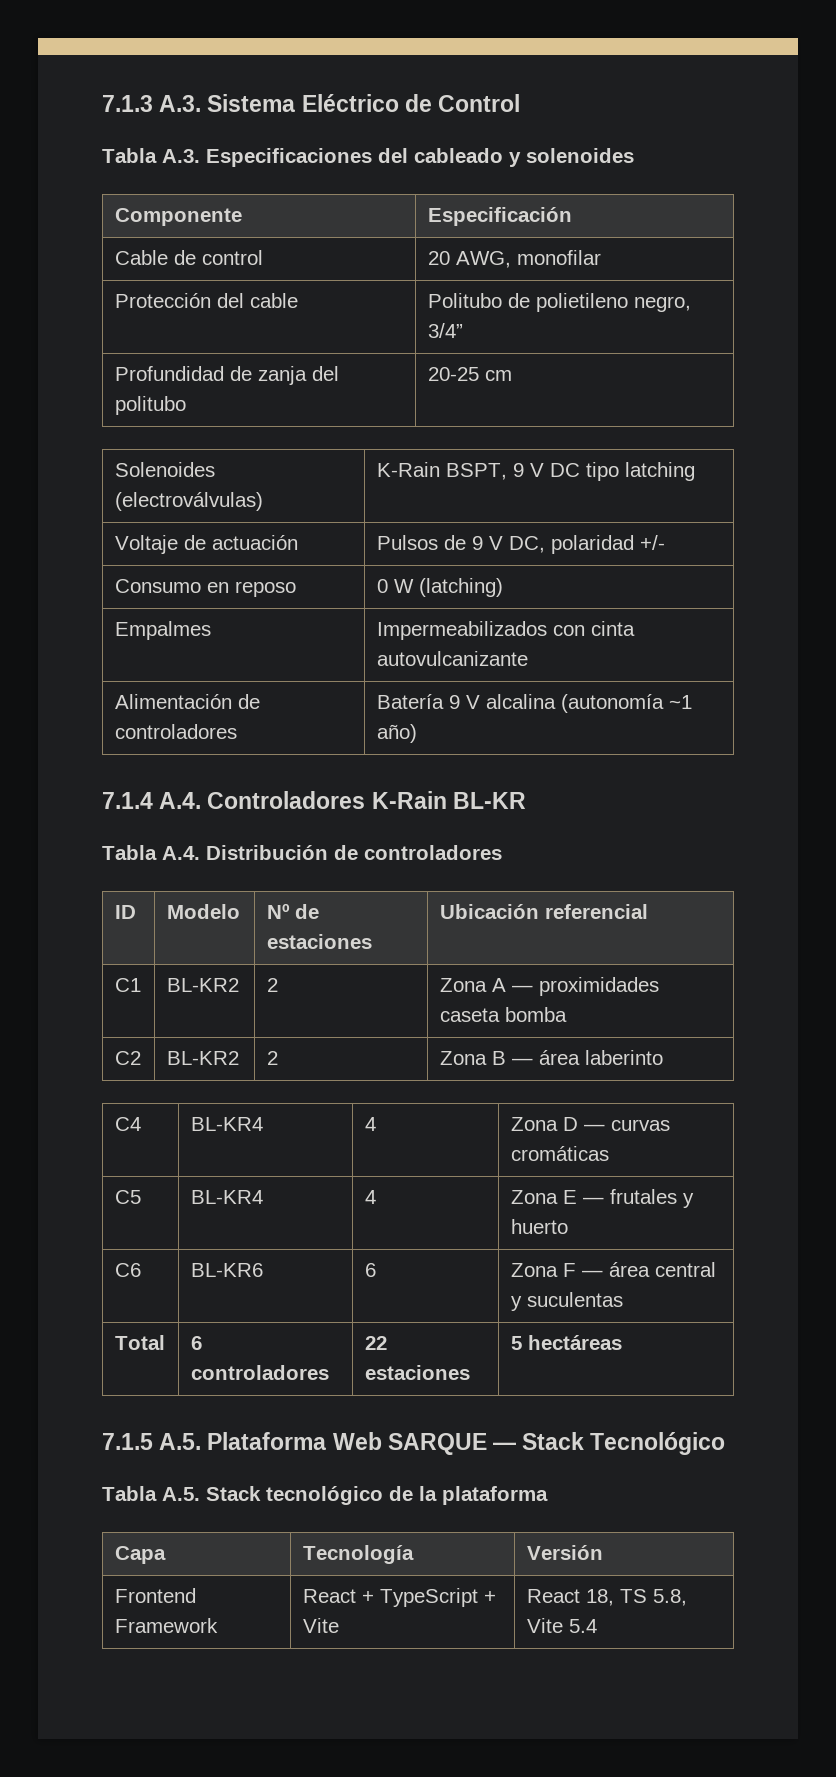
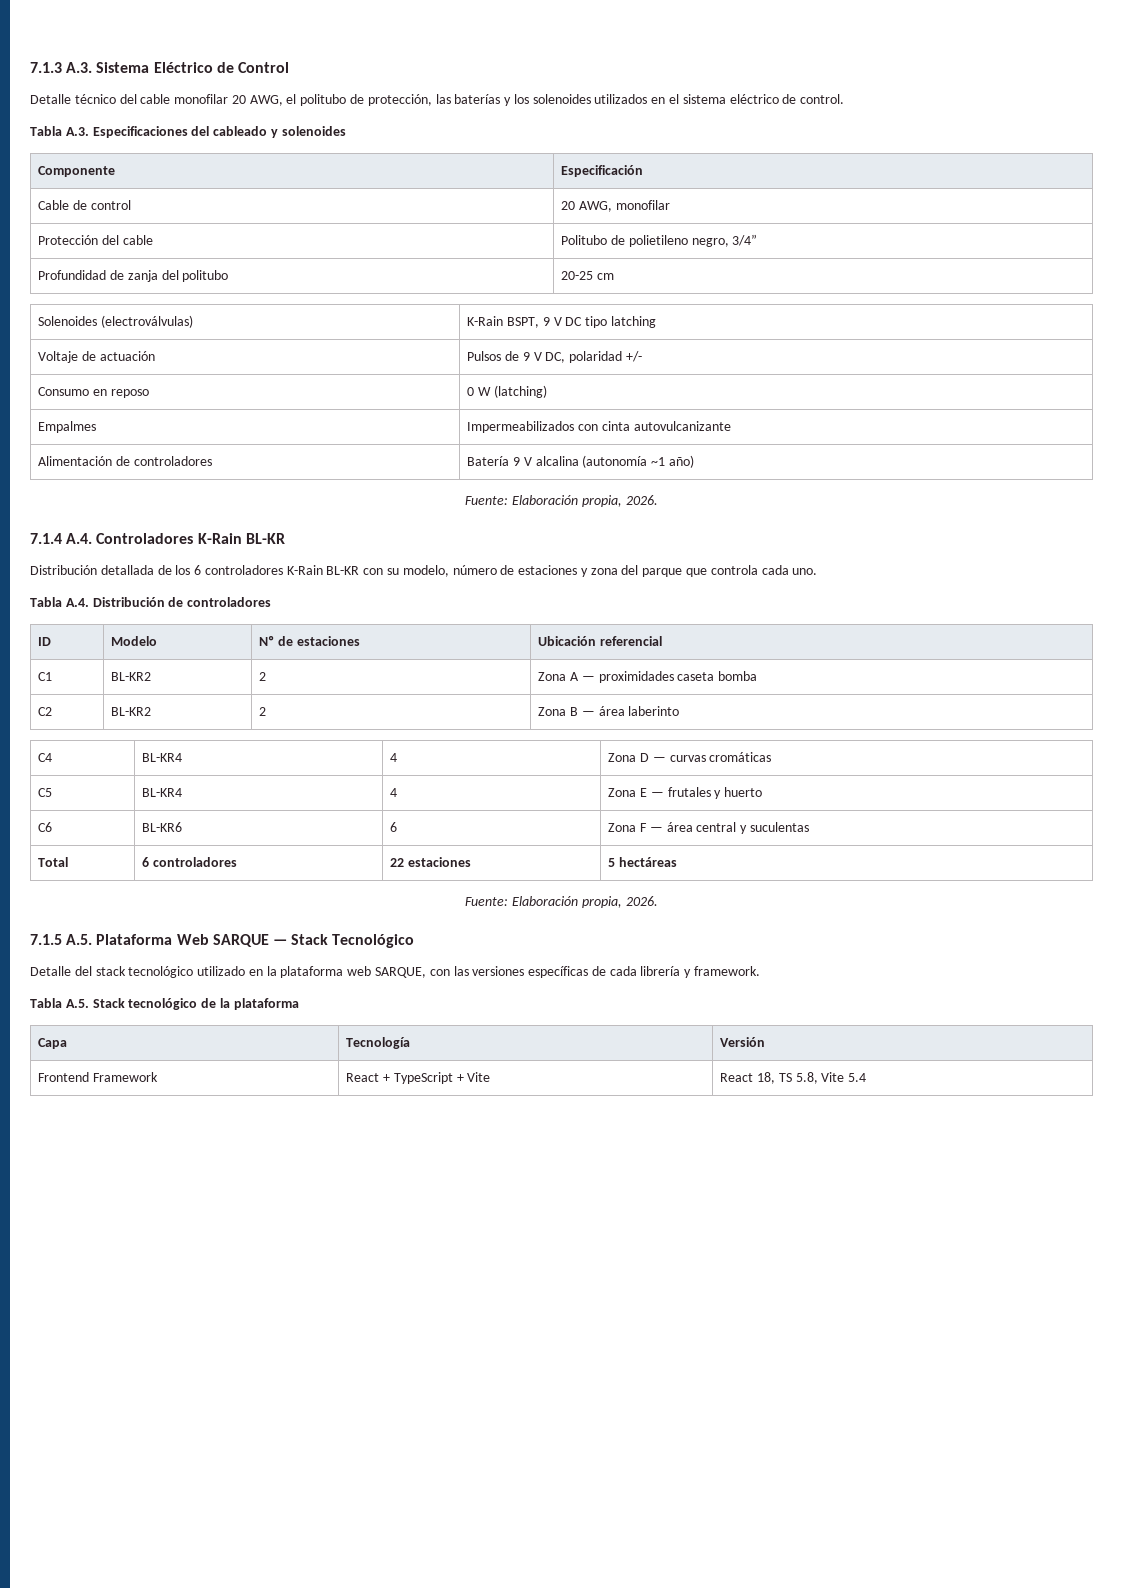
(521, 103) none -> [30,94,845,106] // Detalle técnico del cable monofilar 20 AWG, el politubo de protección, las baterías y los solenoides utilizados en el sistema eléctrico de control.
(417, 733) none -> [465,495,658,507] // Fuente: Elaboración propia, 2026.
(526, 800) none -> [30,565,818,577] // Distribución detallada de los 6 controladores K-Rain BL-KR con su modelo, número de estaciones y zona del parque que controla cada uno.
(622, 1342) none -> [465,896,658,908] // Fuente: Elaboración propia, 2026.
(726, 1443) none -> [30,966,761,978] // Detalle del stack tecnológico utilizado en la plataforma web SARQUE, con las versiones específicas de cada librería y framework.

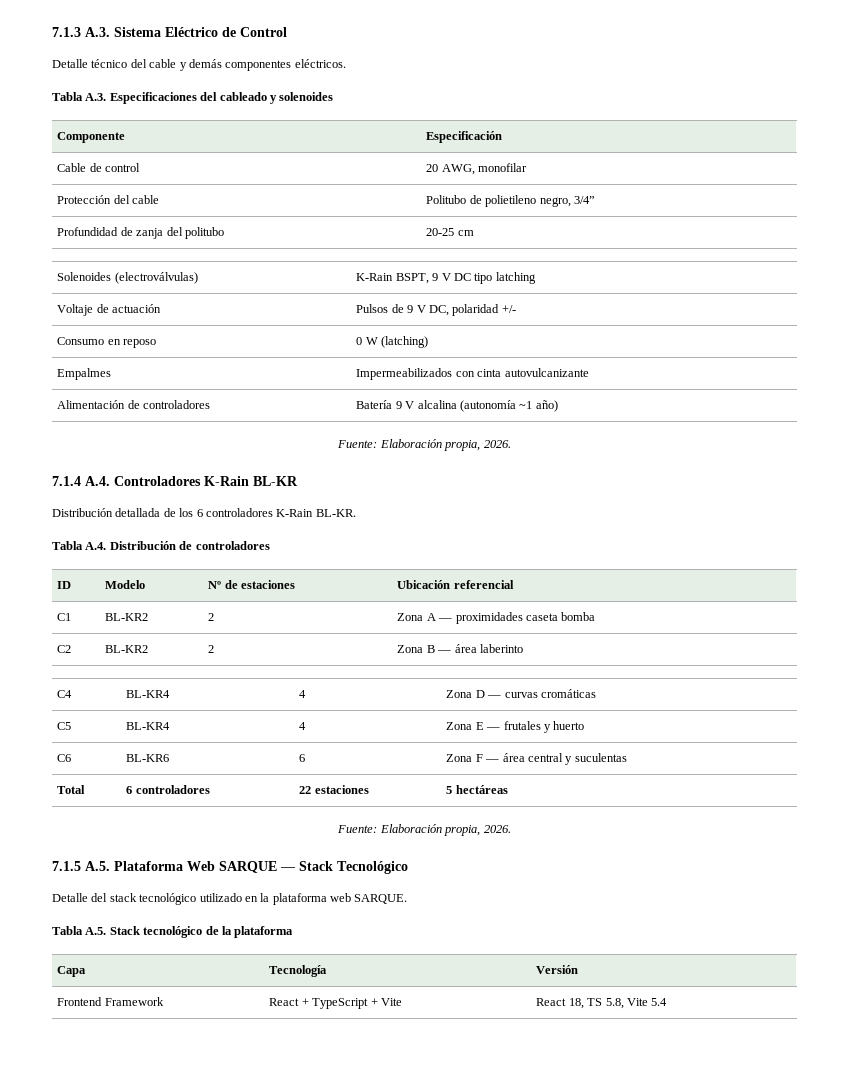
[174,94,845,106] monofilar 20 AWG, el politubo de protección, las baterías y los solenoides utilizados en el sistema eléctrico de control. -> [179,59,346,71] y demás componentes eléctricos.
[326,565,818,577] BL-KR con su modelo, número de estaciones y zona del parque que controla cada uno. -> [315,509,356,517] BL-KR.
[375,966,761,978] SARQUE, con las versiones específicas de cada librería y framework. -> [354,894,408,904] SARQUE.

